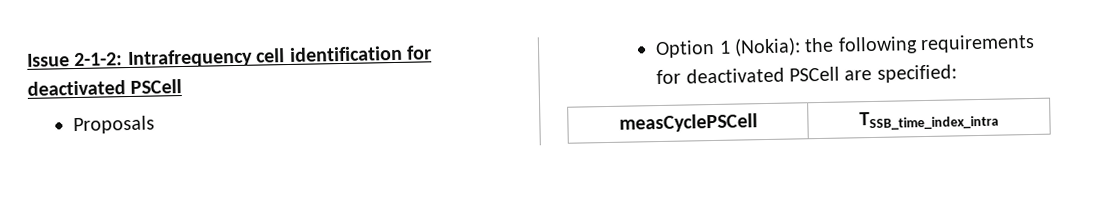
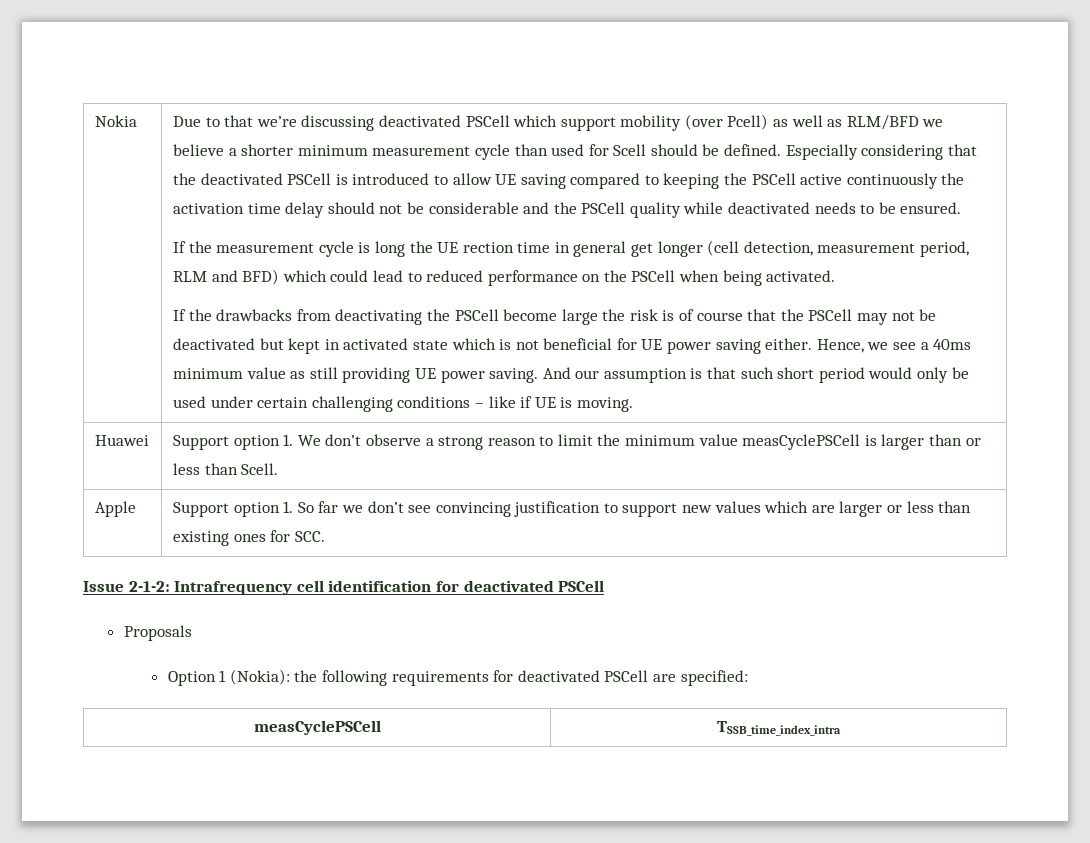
(27, 60) none -> [94,115,137,127] [172,114,944,131] [172,144,977,160] [172,173,965,189] [172,202,962,218] [172,240,969,257] [172,269,836,286] [172,309,937,325] [172,338,972,354] [172,367,969,383] [172,396,633,412] [94,435,149,446] [172,434,981,450] [172,463,279,475] [94,501,136,517] [172,501,972,517] [172,530,325,546] Nokia | Due to that we’re discussing deactivated PSCell which support mobility (over Pcell) as well as RLM/BFD we believe a shorter minimum measurement cycle than used for Scell should be defined. Especially considering that the deactivated PSCell is introduced to allow UE saving compared to keeping the PSCell active continuously the activation time delay should not be considerable and the PSCell quality while deactivated needs to be ensured. // If the measurement cycle is long the UE rection time in general get longer (cell detection, measurement period, RLM and BFD) which could lead to reduced performance on the PSCell when being activated. // If the drawbacks from deactivating the PSCell become large the risk is of course that the PSCell may not be deactivated but kept in activated state which is not beneficial for UE power saving either. Hence, we see a 40ms minimum value as still providing UE power saving. And our assumption is that such short period would only be used under certain challenging conditions – like if UE is moving. // Huawei | Support option 1. We don’t observe a strong reason to limit the minimum value measCyclePSCell is larger than or less than Scell. // Apple | Support option 1. So far we don’t see convincing justification to support new values which are larger or less than existing ones for SCC. //

